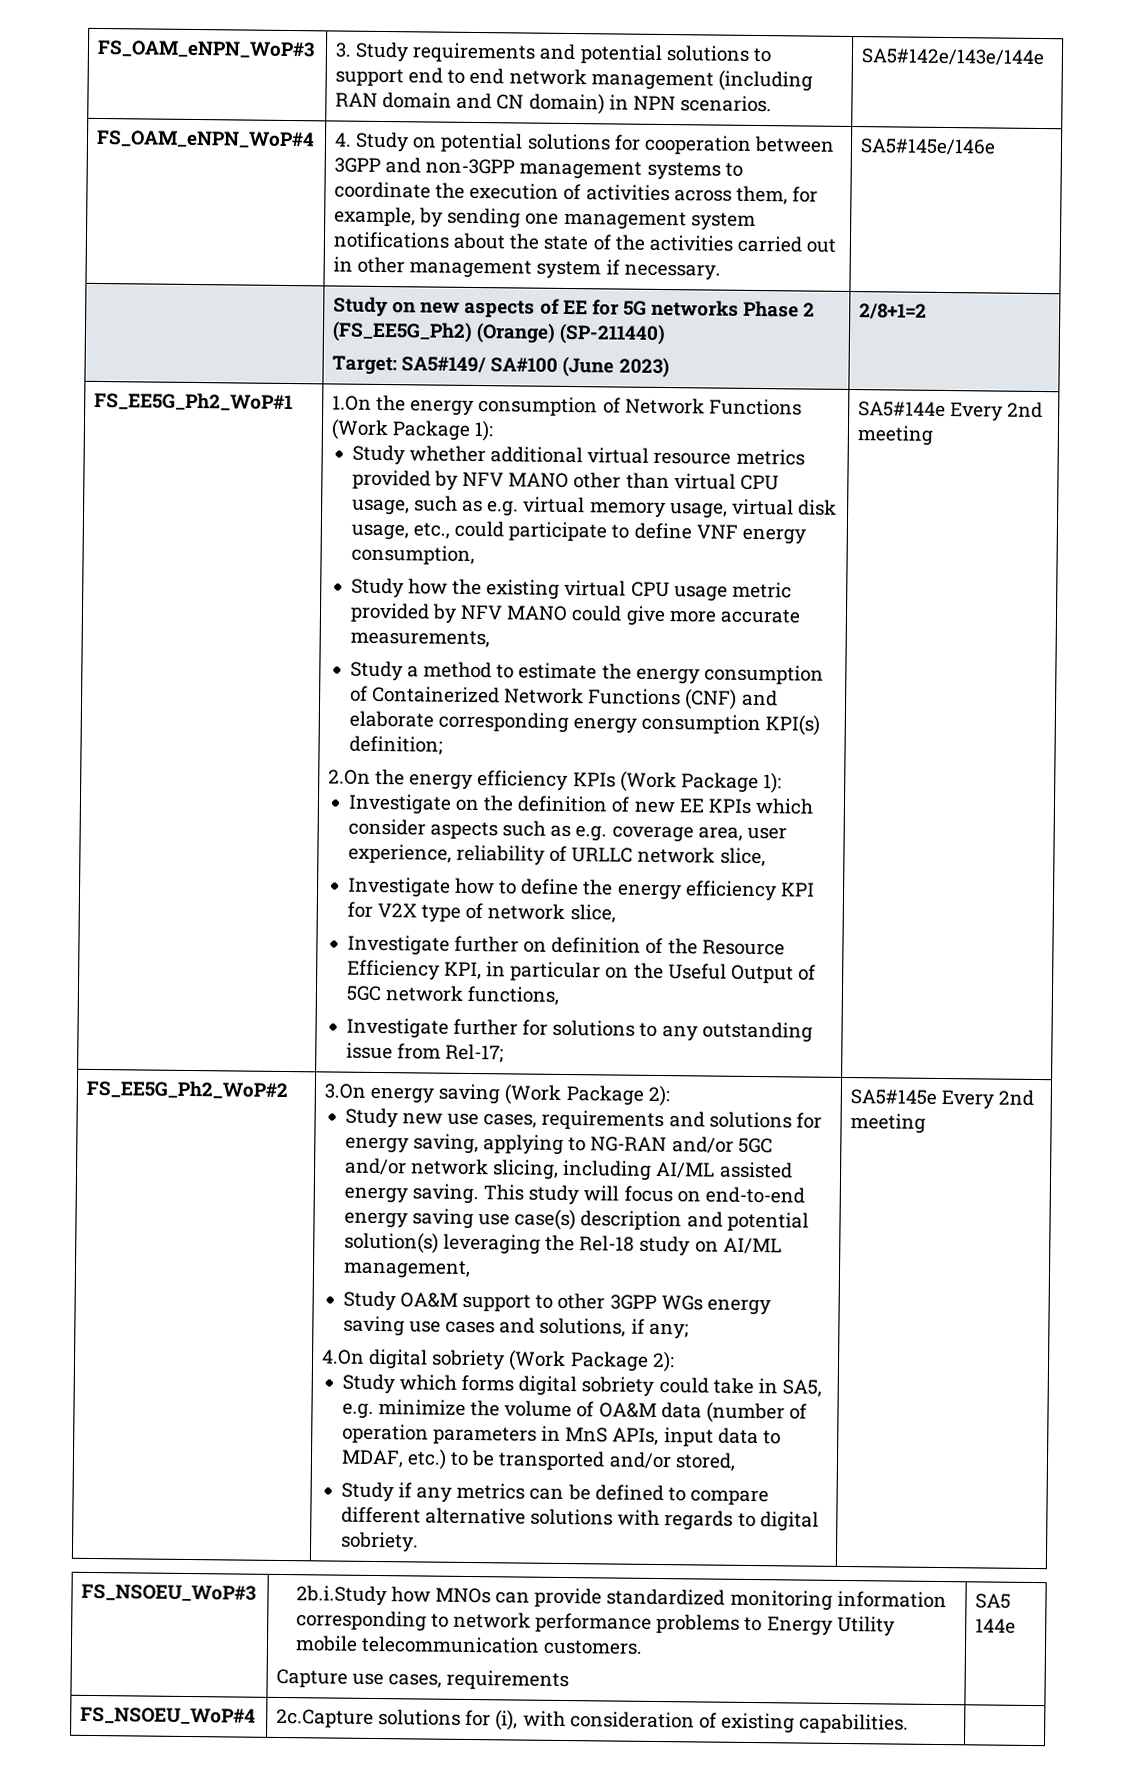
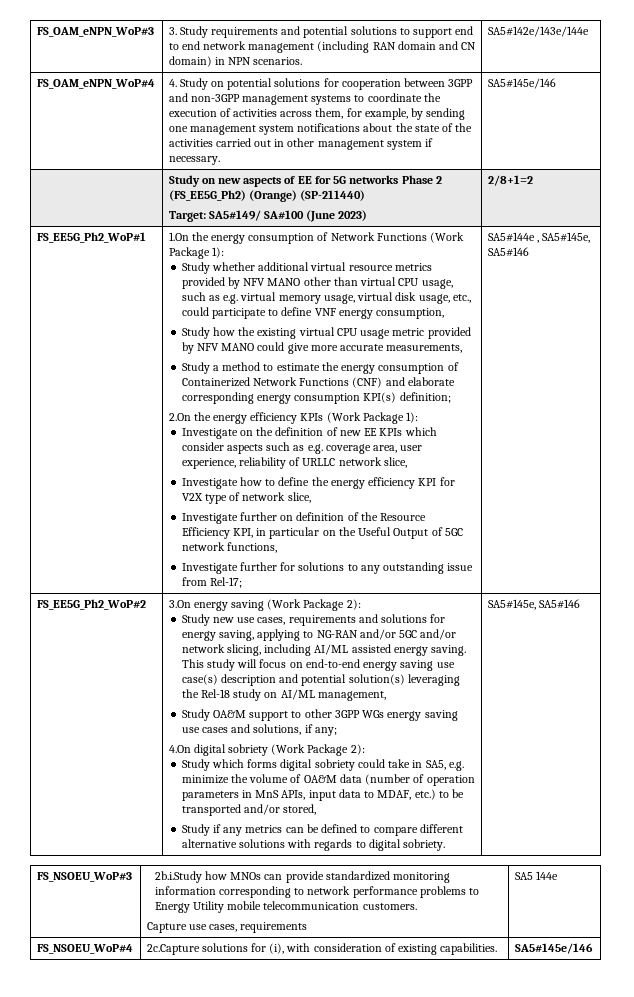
[860,138,997,156] SA5#145e/146e -> [487,78,556,89] SA5#145e/146
[950,401,1044,422] [857,425,935,446] Every 2nd meeting -> [536,232,591,243] [487,247,529,257] , SA5#145e, SA5#146
[850,1089,1035,1110] [850,1113,927,1134] SA5#145e Every 2nd meeting -> [487,599,580,610] SA5#145e, SA5#146
(910, 1723) none -> [514,943,593,954] SA5#145e/146

